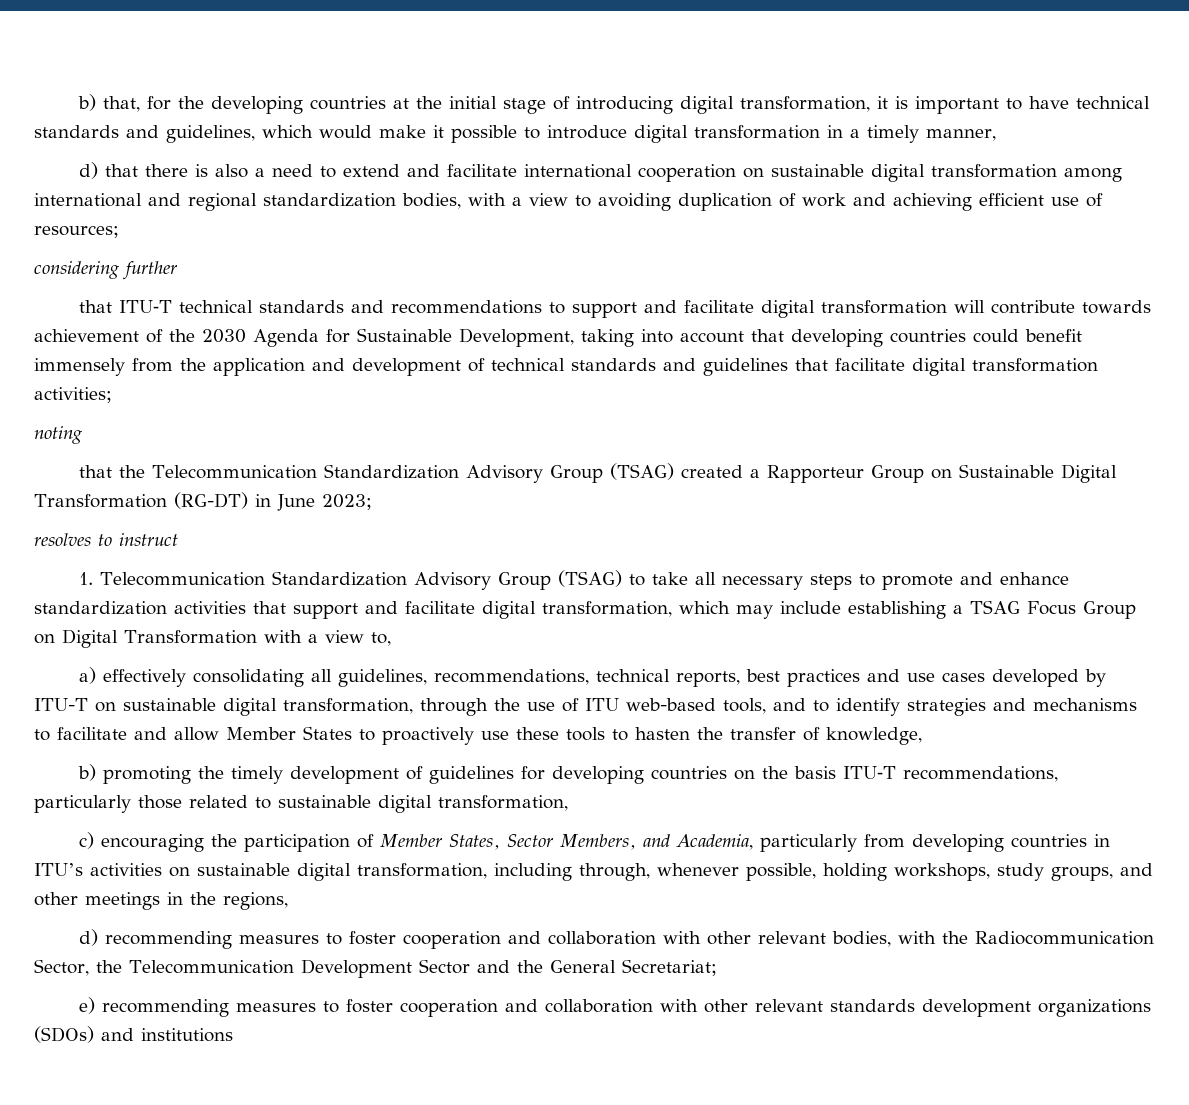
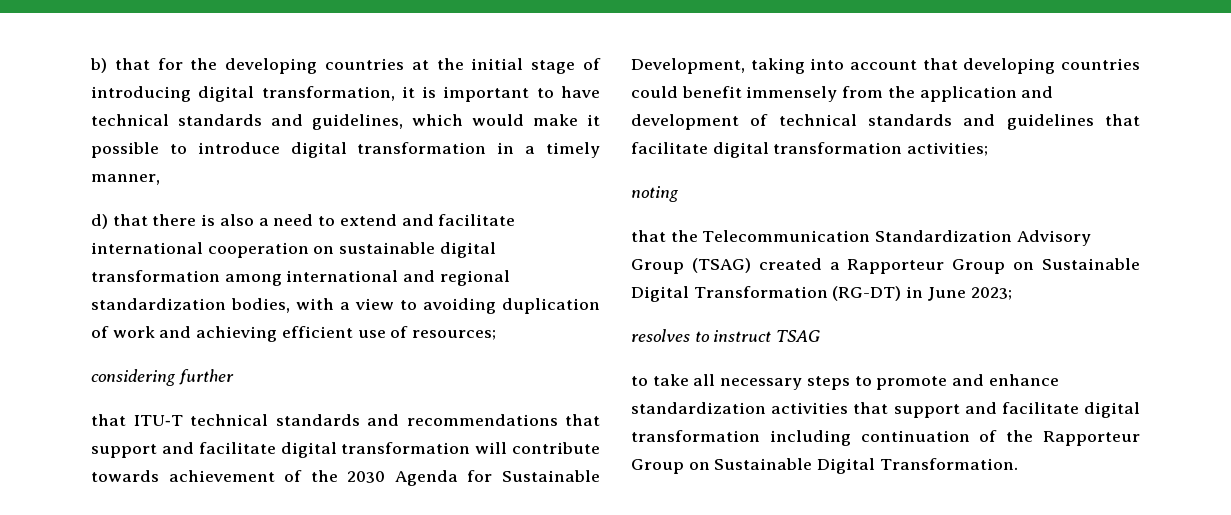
[78,94,141,112] b) that, -> [90,58,150,73] b) that
[549,302,566,314] to -> [565,414,600,426] that
[79,570,623,590] // 1. Telecommunication Standardization Advisory Group (TSAG) -> [776,330,821,342] TSAG //
[542,600,1136,619] [34,629,391,648] [79,667,1107,687] [34,698,1137,716] [34,726,922,745] [78,764,1059,784] [34,795,568,813] [79,832,1111,852] [34,863,1153,881] [34,892,288,910] [79,929,1155,949] [34,959,717,978] [79,997,1152,1017] [34,1026,233,1043] transformation, which may include establishing a TSAG Focus Group on Digital Transformation with a view to, // a) effectively consolidating all guidelines, recommendations, technical reports, best practices and use cases developed by ITU-T on sustainable digital transformation, through the use of ITU web-based tools, and to identify strategies and mechanisms to facilitate and allow Member States to proactively use these tools to hasten the transfer of knowledge, // b) promoting the timely development of guidelines for developing countries on the basis ITU‑T recommendations, particularly those related to sustainable digital transformation, // c) encouraging the participation of Member States, Sector Members, and Academia, particularly from developing countries in ITU’s activities on sustainable digital transformation, including through, whenever possible, holding workshops, study groups, and other meetings in the regions, // d) recommending measures to foster cooperation and collaboration with other relevant bodies, with the Radiocommunication Sector, the Telecommunication Development Sector and the General Secretariat; // e) recommending measures to foster cooperation and collaboration with other relevant standards development organizations (SDOs) and institutions -> [631,430,1140,446] [631,458,1018,474] transformation including continuation of the Rapporteur Group on Sustainable Digital Transformation.

